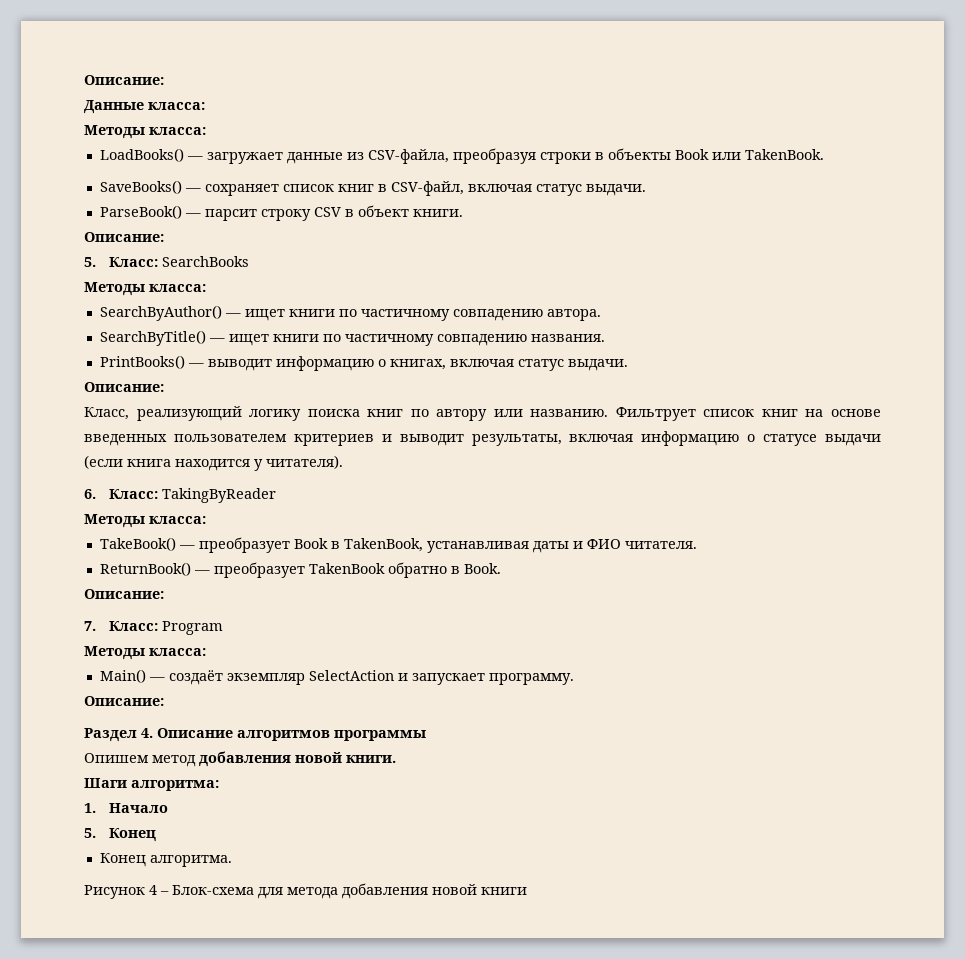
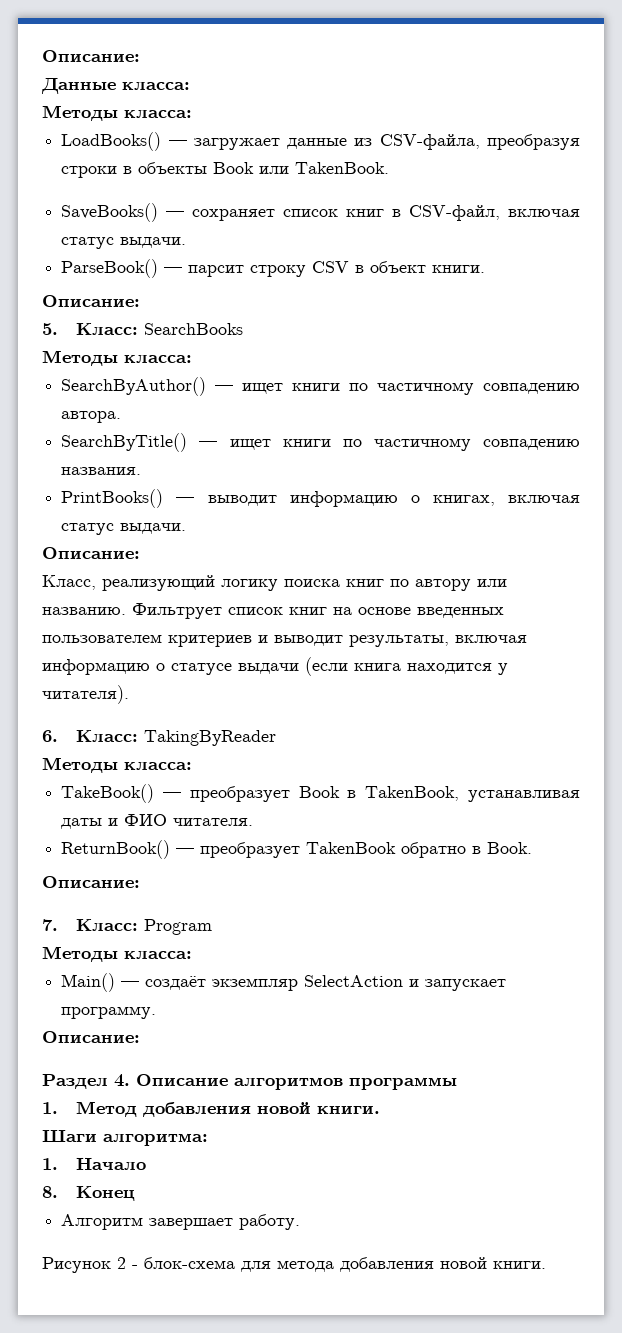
[84,753,196,767] Опишем метод -> [42,1101,137,1117] 1. Метод
[84,828,96,838] 5. -> [42,1186,58,1198] 8.
[99,853,232,867] [84,885,254,899] Конец алгоритма. // Рисунок 4 – Блок-схема -> [61,1214,301,1230] [42,1257,235,1273] Алгоритм завершает работу. // Рисунок 2 - блок-схема
[481,887,527,895] книги -> [493,1261,546,1269] книги.

